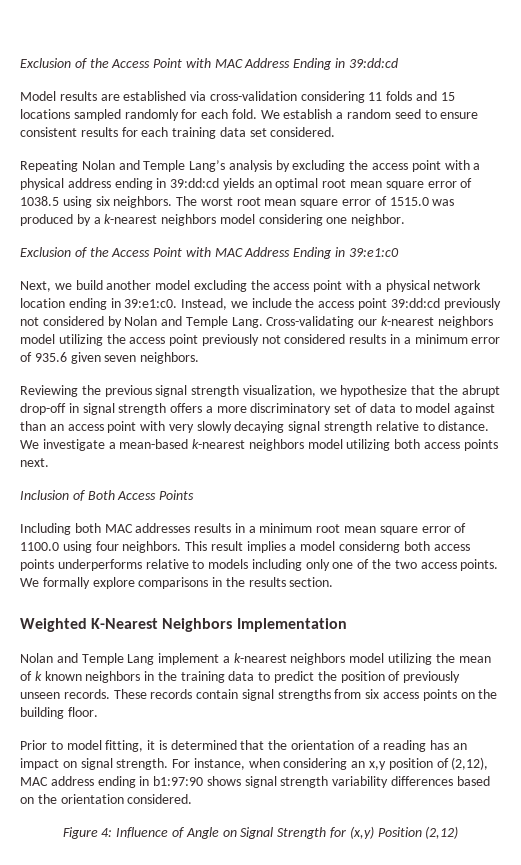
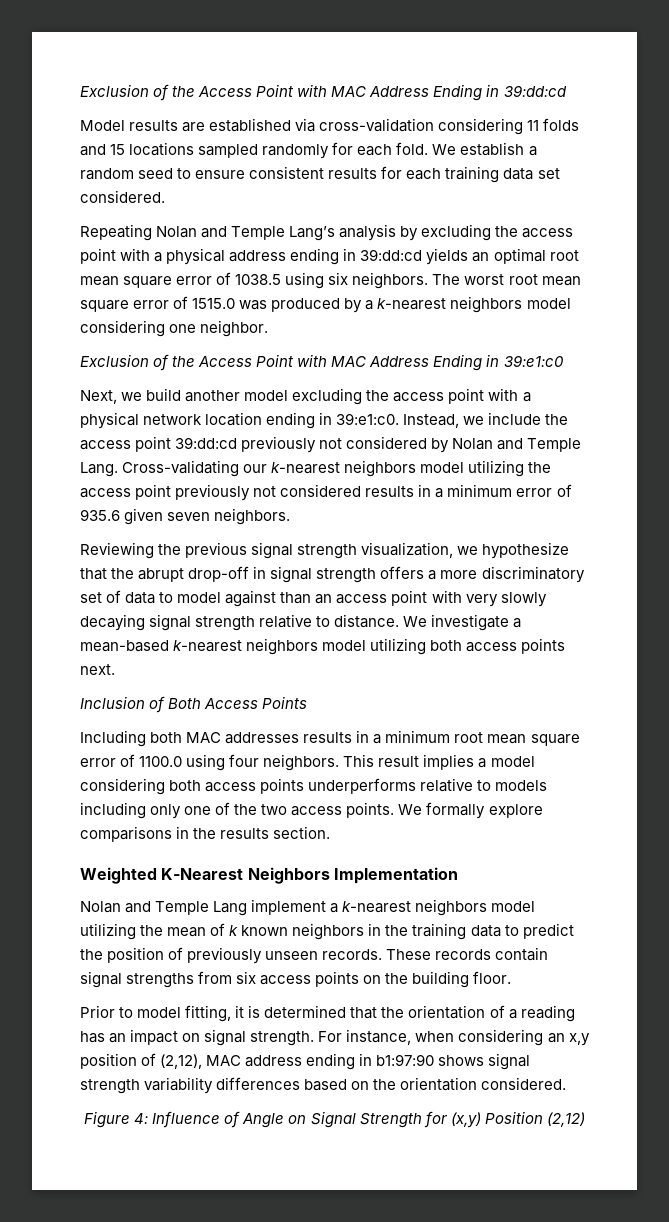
[339,541,401,553] considerng -> [80,778,165,795] considering

